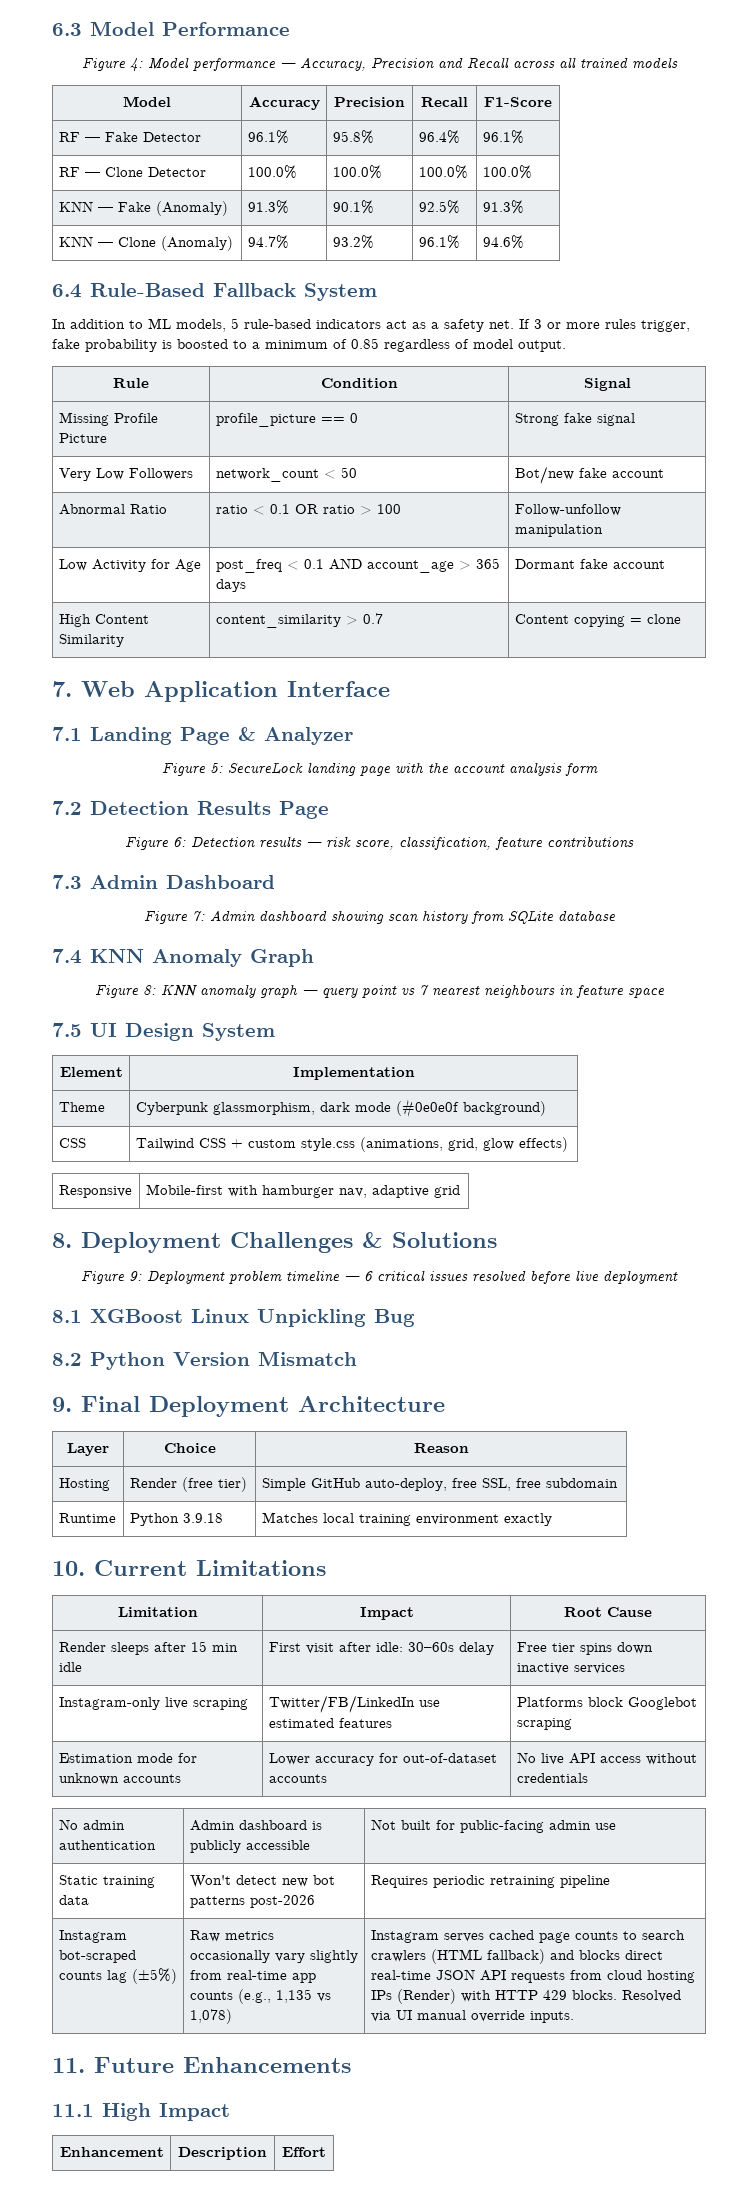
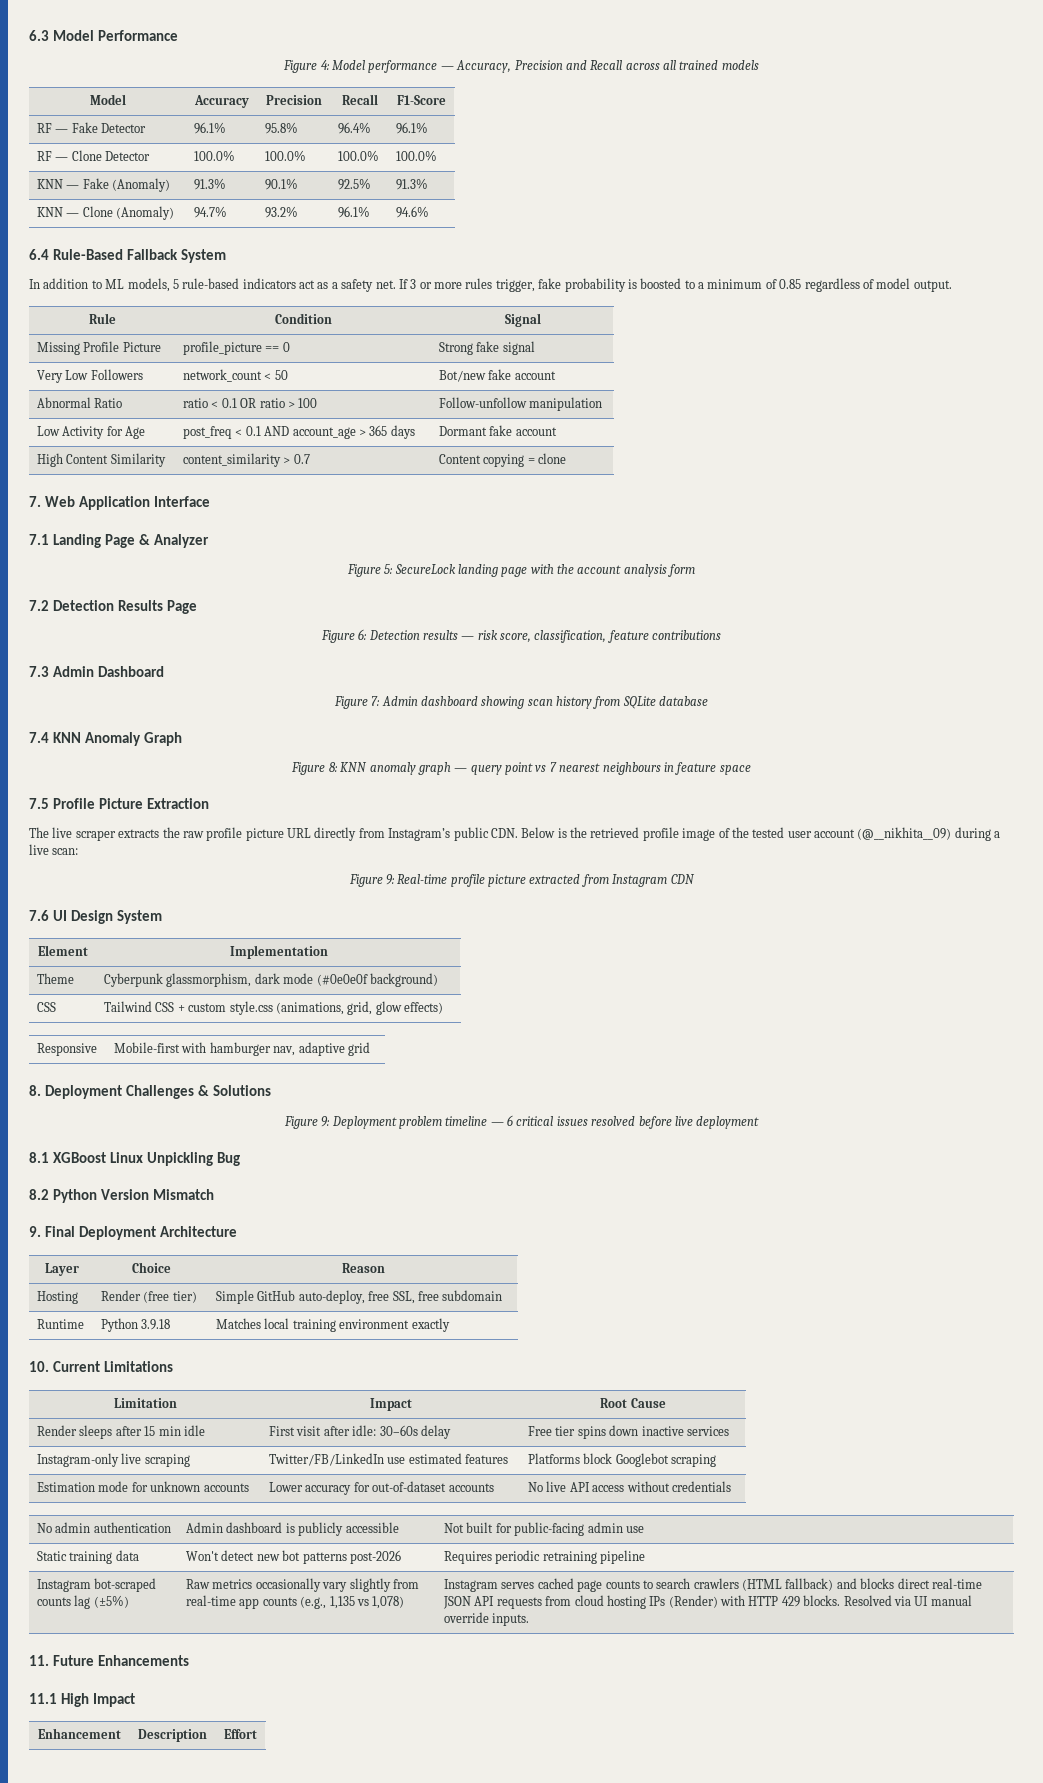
(82, 1030) none -> [52,798,209,809] [29,827,1001,841] [29,844,79,855] [348,874,695,887] [29,910,49,921] Profile Picture Extraction // The live scraper extracts the raw profile picture URL directly from Instagram’s public CDN. Below is the retrieved profile image of the tested user account (@__nikhita__09) during a live scan: // Figure 9: Real-time profile picture extracted from Instagram CDN // 7.6

